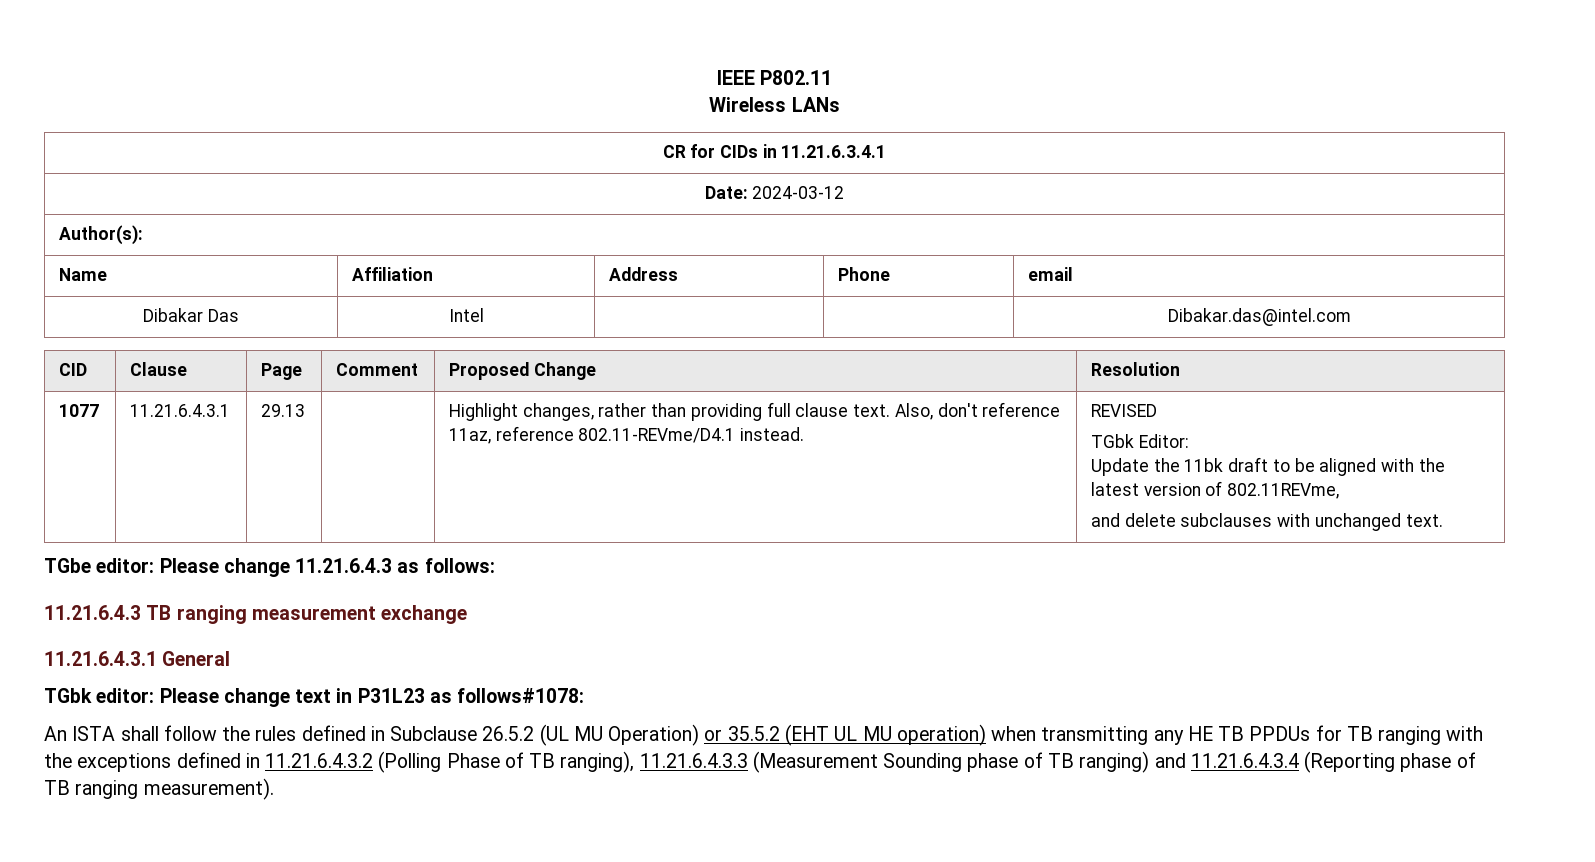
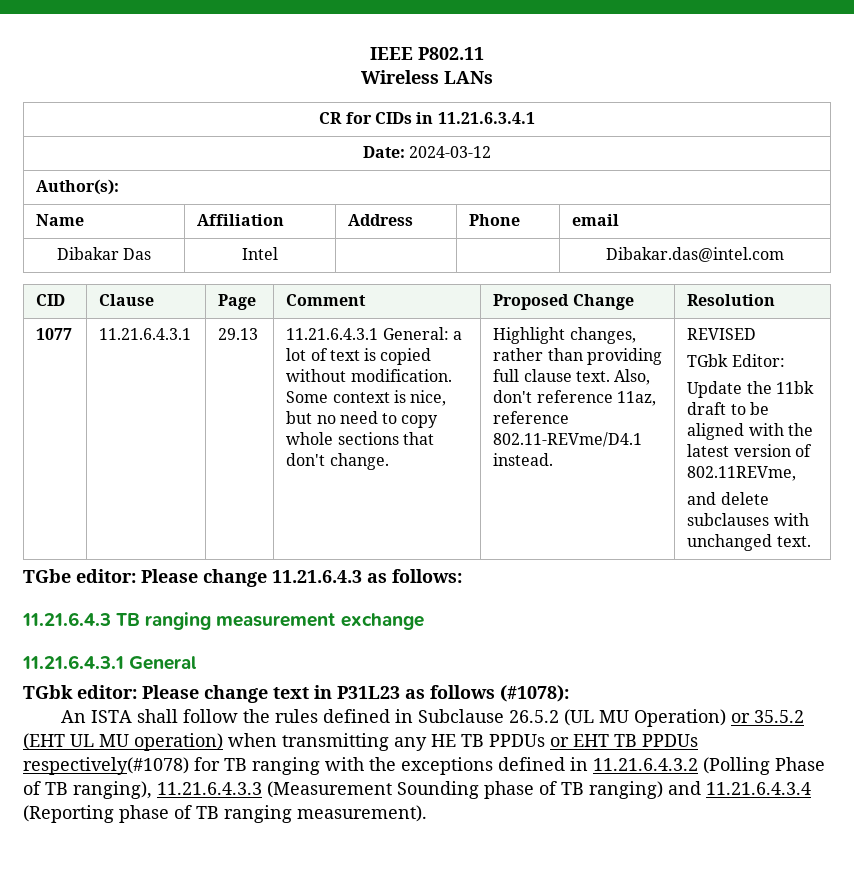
(306, 410) none -> [286,327,462,340] [286,348,432,365] [286,369,452,382] [286,390,447,406] [286,411,439,428] [286,432,434,445] [286,453,389,470] 11.21.6.4.3.1 General: a lot of text is copied without modification. Some context is nice, but no need to copy whole sections that don't change.
[457,688,585,703] follows#1078: -> [430,685,569,702] follows (#1078):
(1311, 733) none -> [550,734,698,747] [23,757,189,775] or EHT TB PPDUs respectively(#1078)

